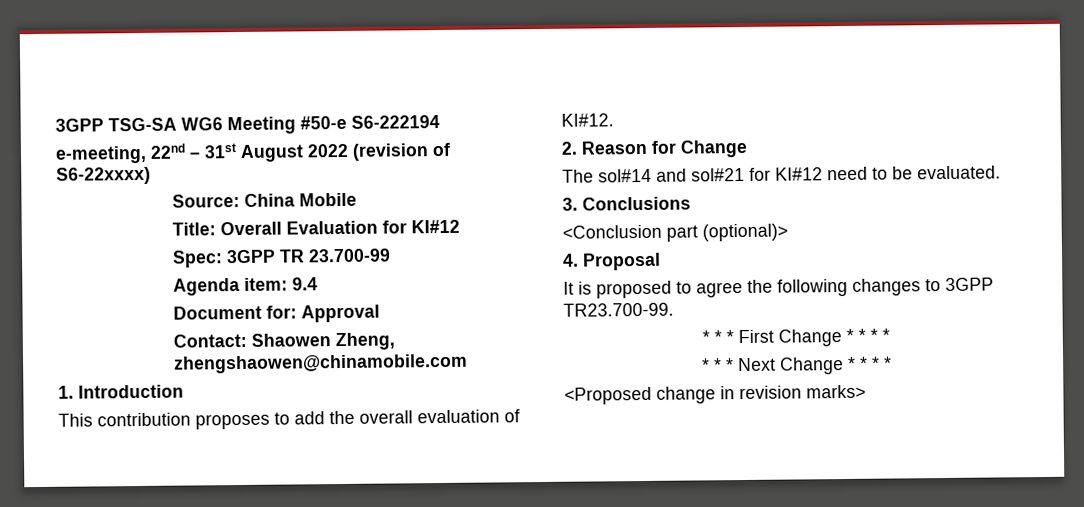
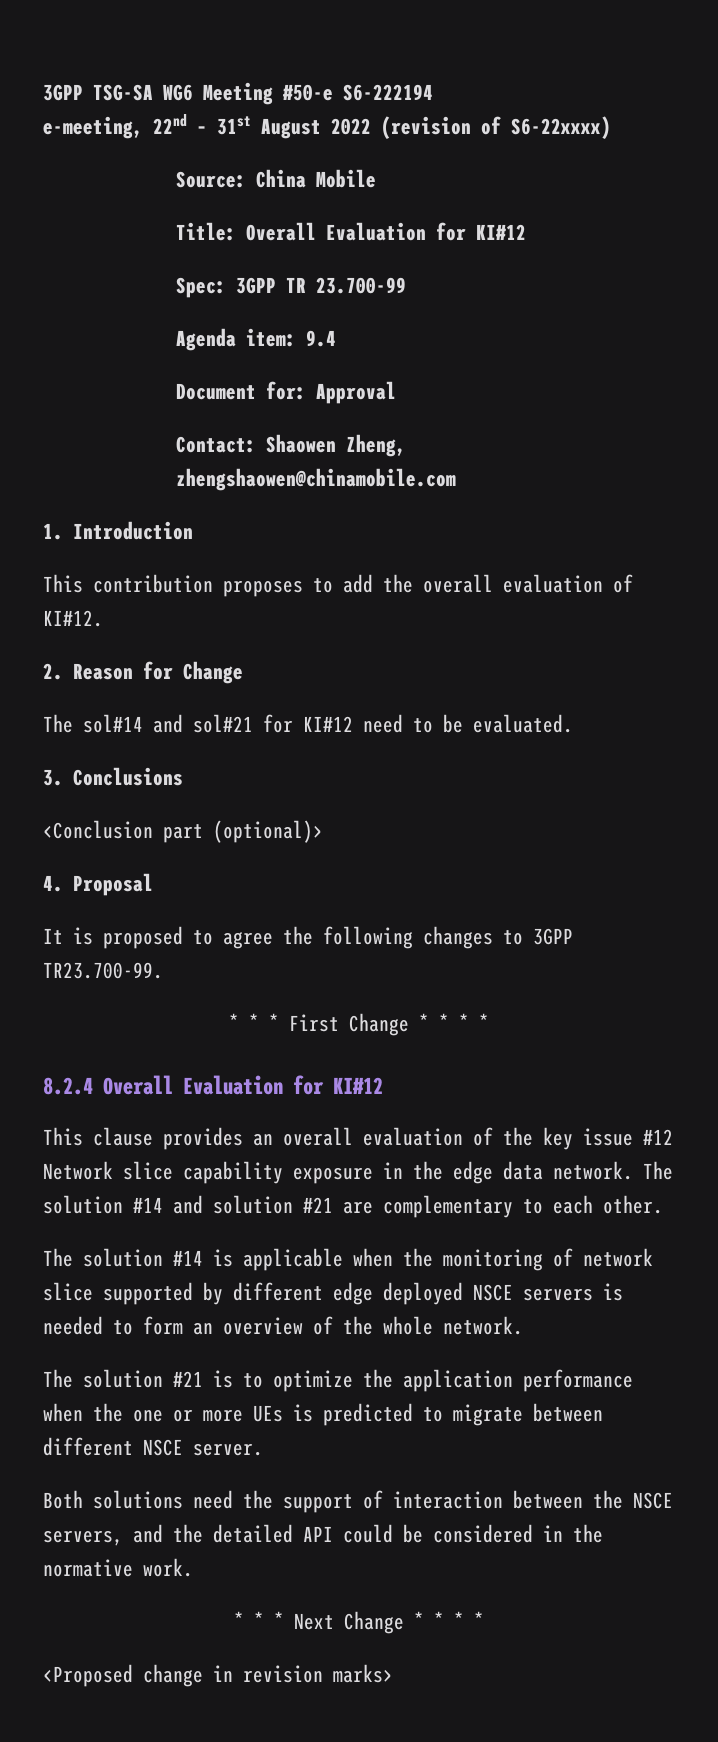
(890, 335) none -> [43,1075,383,1095] [43,1127,673,1150] [43,1161,673,1184] [43,1195,663,1218] [43,1248,653,1271] [43,1282,623,1305] [43,1316,523,1335] [43,1369,633,1392] [43,1403,603,1426] [43,1437,263,1456] [43,1490,673,1513] [43,1524,603,1546] [43,1558,193,1577] // 8.2.4 Overall Evaluation for KI#12 // This clause provides an overall evaluation of the key issue #12 Network slice capability exposure in the edge data network. The solution #14 and solution #21 are complementary to each other. // The solution #14 is applicable when the monitoring of network slice supported by different edge deployed NSCE servers is needed to form an overview of the whole network. // The solution #21 is to optimize the application performance when the one or more UEs is predicted to migrate between different NSCE server. // Both solutions need the support of interaction between the NSCE servers, and the detailed API could be considered in the normative work.

